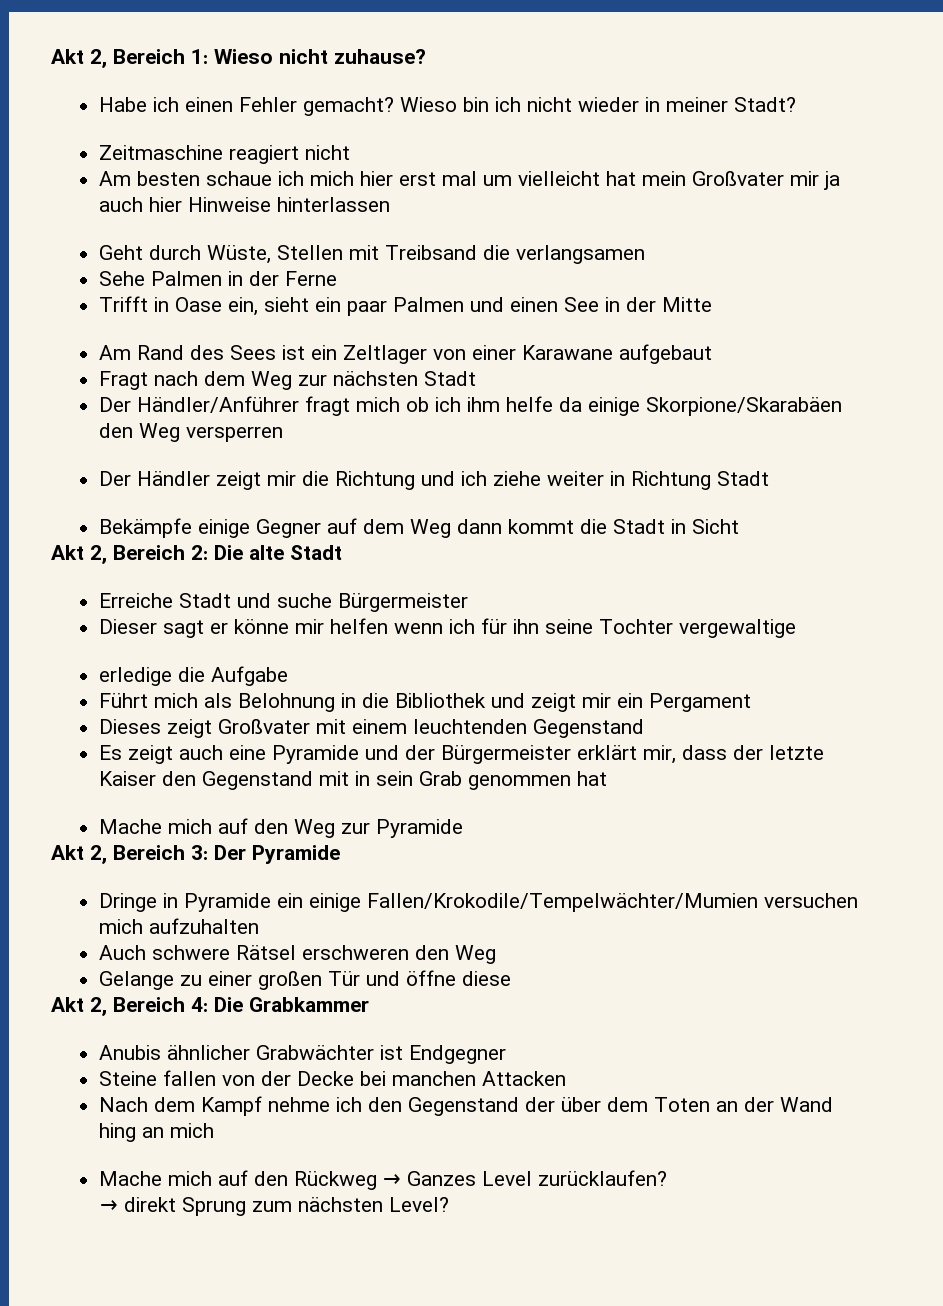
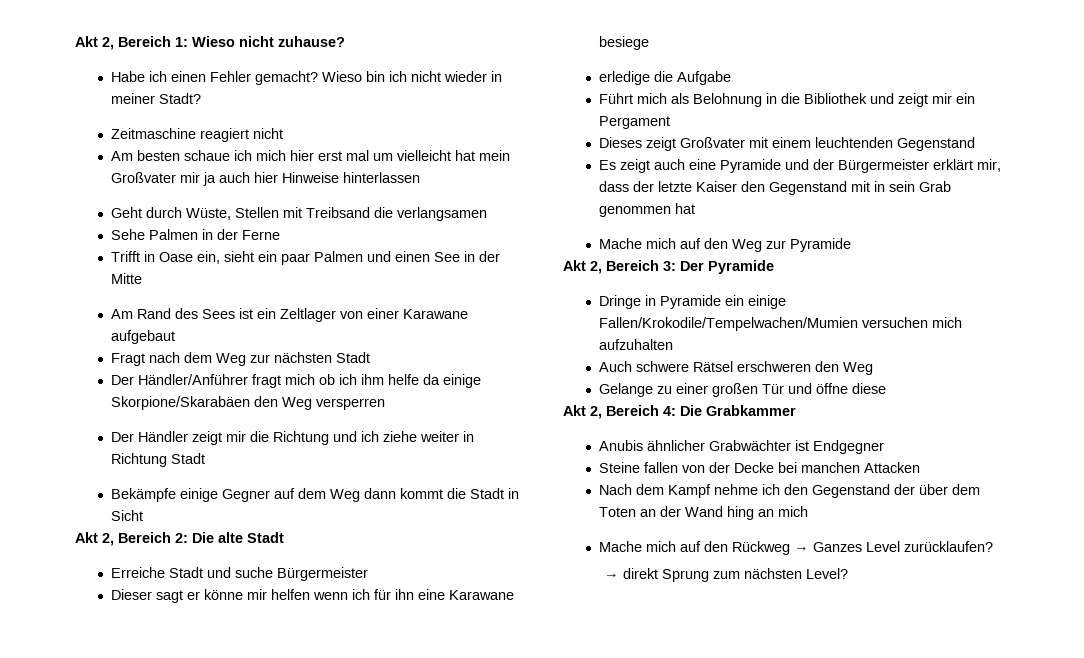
[544,619,796,638] seine Tochter vergewaltige -> [418,589,515,600] [599,36,650,50] eine Karawane besiege
[366,893,758,912] Fallen/Krokodile/Tempelwächter/Mumien -> [599,317,859,331] Fallen/Krokodile/Tempelwachen/Mumien

